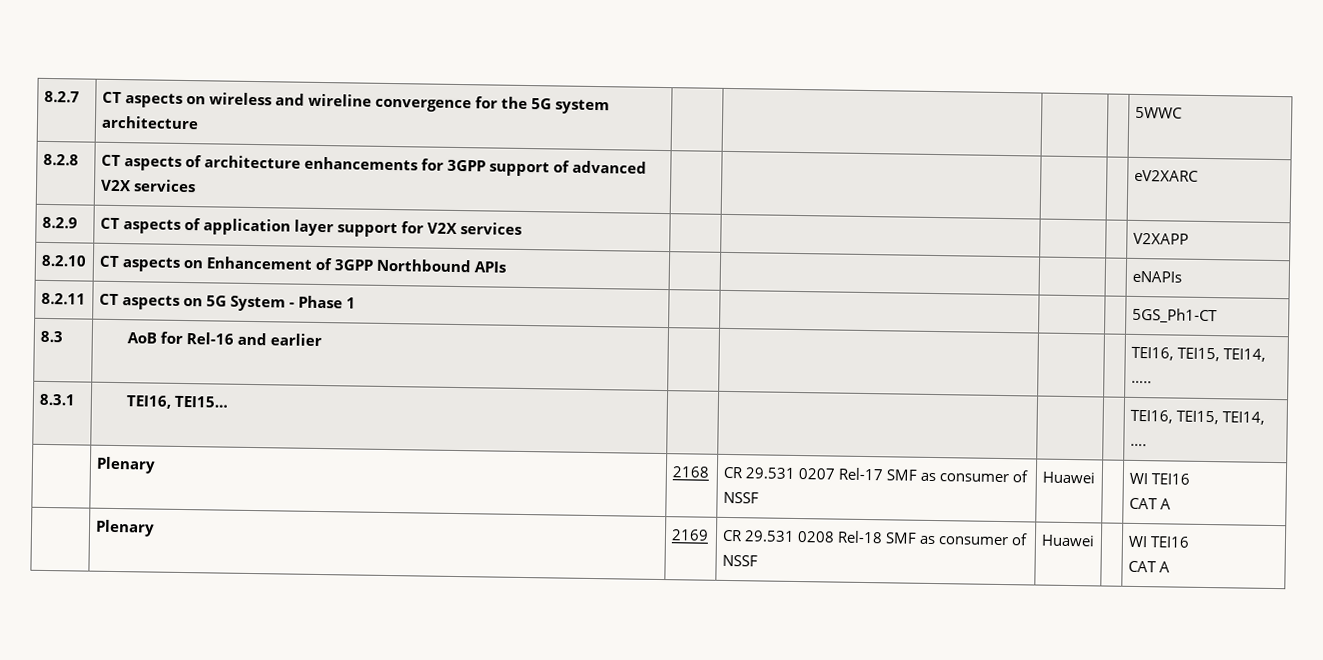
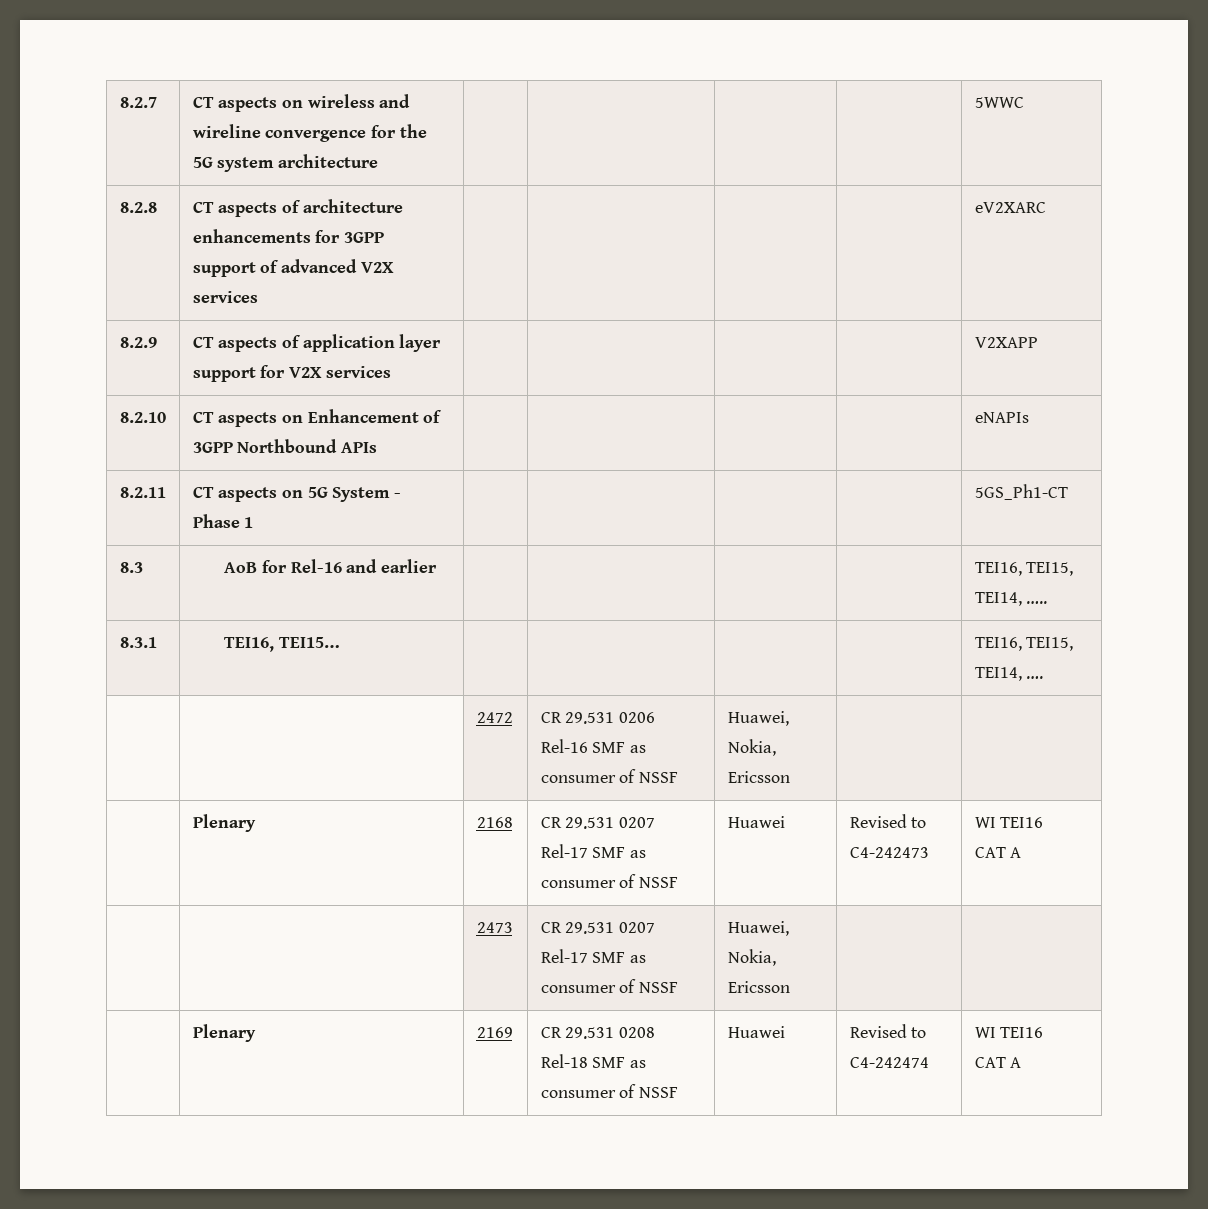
(1147, 445) none -> [476,712,513,723] [540,712,655,724] [540,739,646,753] [540,769,678,783] [727,711,789,726] [727,739,776,756] [727,771,790,783] // | | 2472 | CR 29.531 0206 Rel-16 SMF as consumer of NSSF | Huawei, Nokia, Ericsson | |
[1128,472,1190,485] [1128,497,1171,510] | WI TEI16 // CAT A -> [849,814,927,828] [849,847,929,858] [974,817,1044,828] [974,847,1022,858] [476,922,513,933] [540,922,655,934] [540,949,646,963] [540,979,678,993] [727,921,789,936] [727,949,776,966] [727,981,790,993] Revised to C4-242473 | WI TEI16 // CAT A // | | 2473 | CR 29.531 0207 Rel-17 SMF as consumer of NSSF | Huawei, Nokia, Ericsson | |
(1095, 540) none -> [849,1024,927,1038] [849,1057,929,1068] Revised to C4-242474

